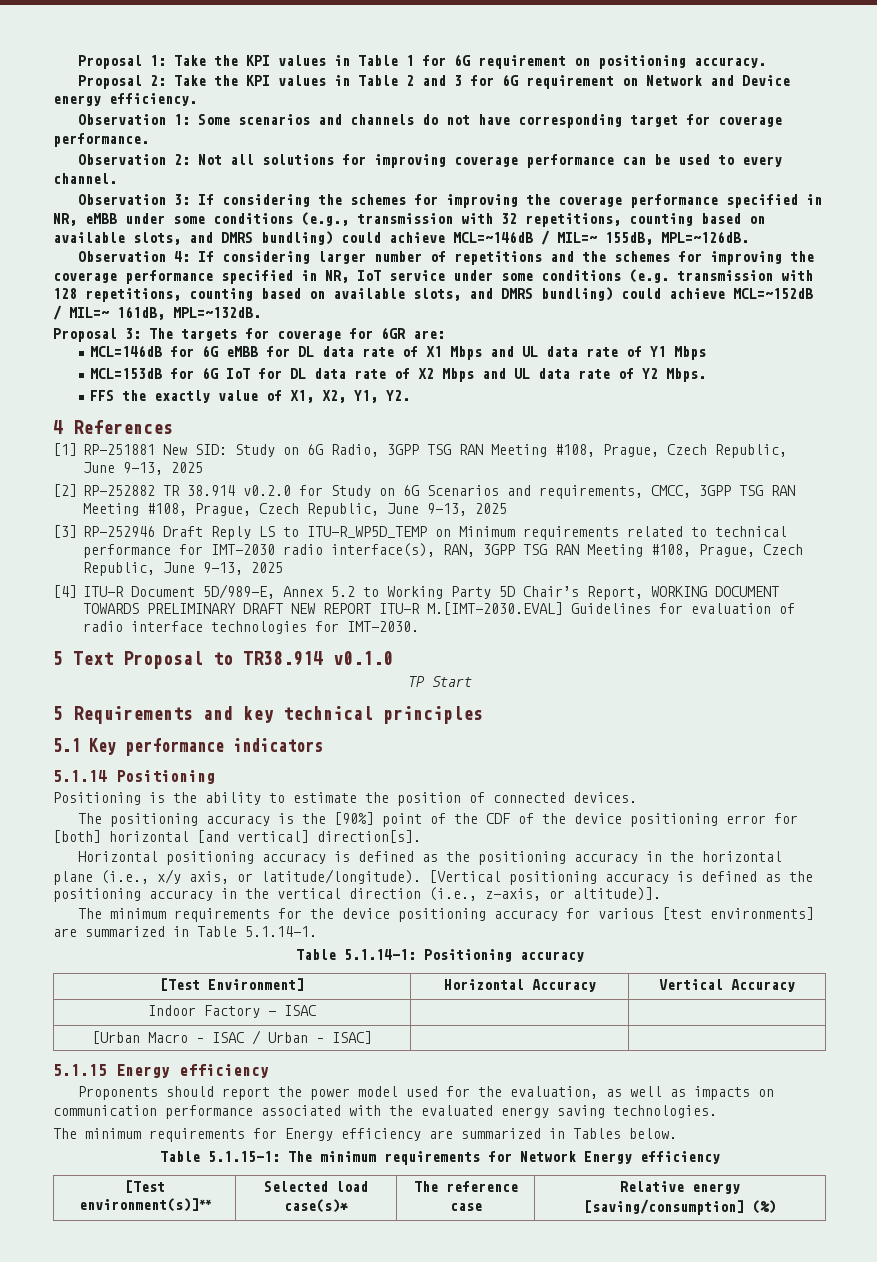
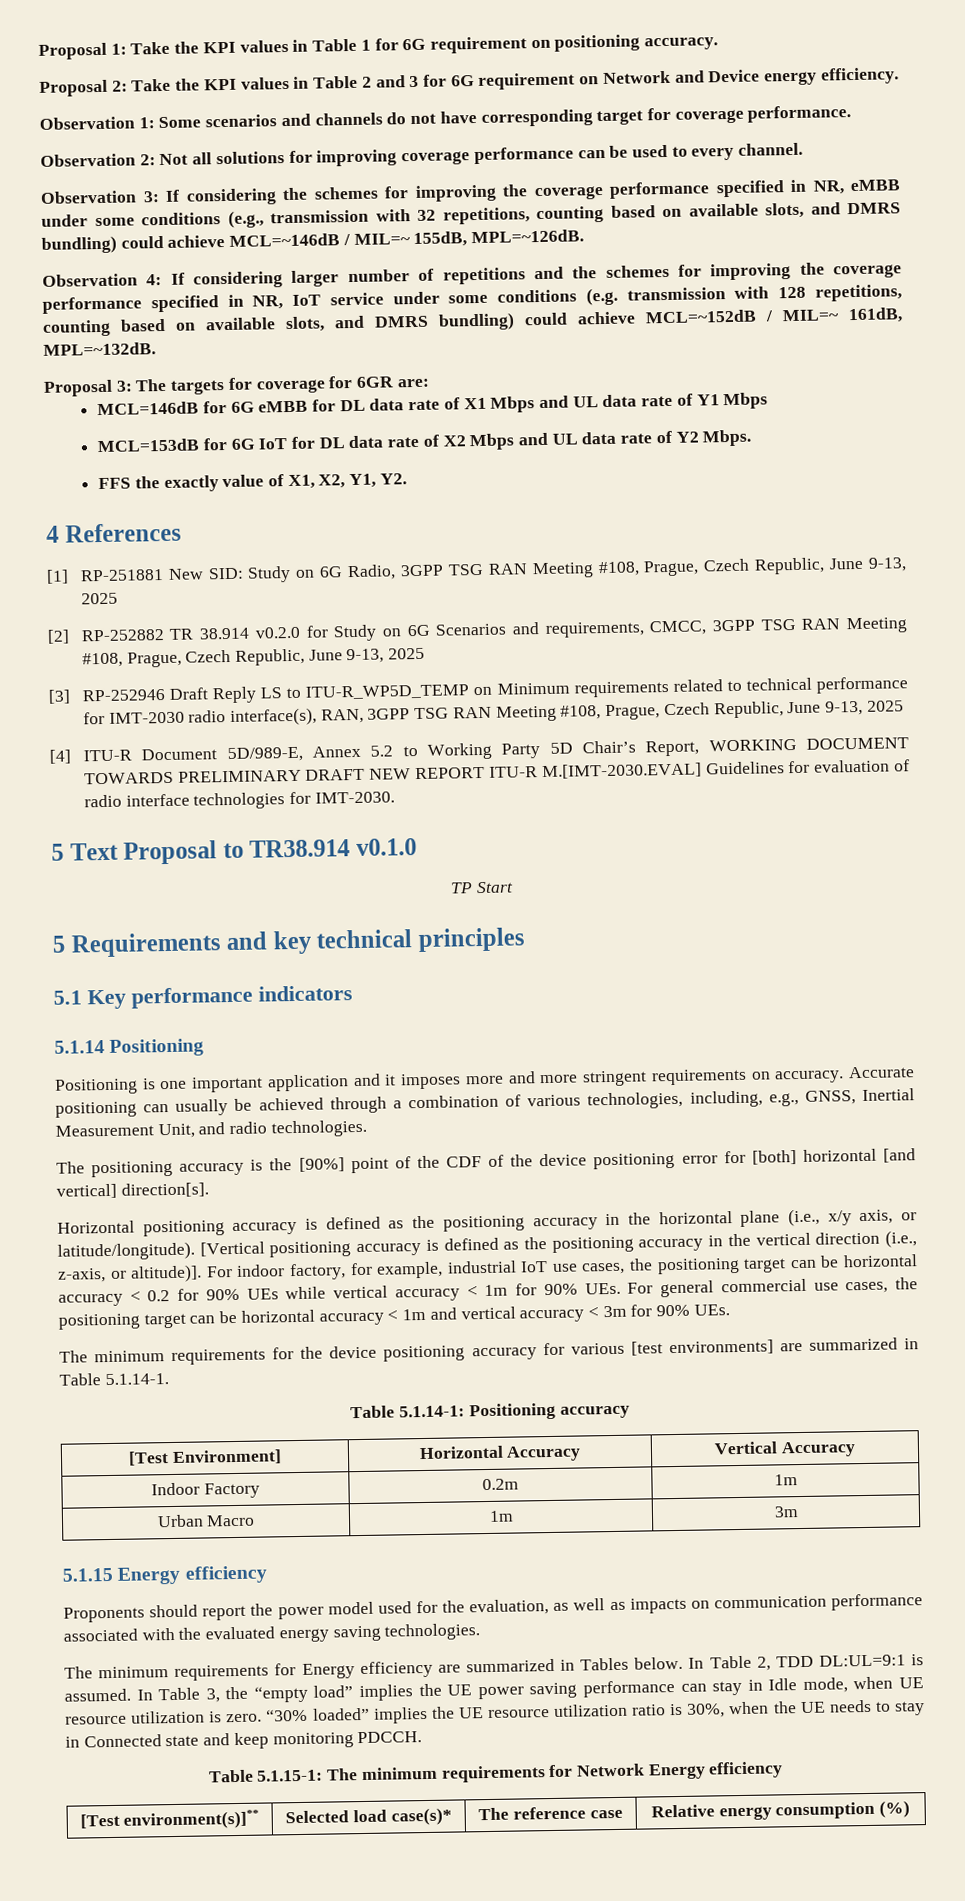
[173,792,637,806] the ability to estimate the position of connected devices. -> [160,1066,916,1093] [55,1088,915,1118] [55,1119,367,1139] one important application and it imposes more and more stringent requirements on accuracy. Accurate positioning can usually be achieved through a combination of various technologies, including, e.g., GNSS, Inertial Measurement Unit, and radio technologies.
(661, 894) none -> [205,1254,919,1281] [58,1277,918,1307] [58,1304,730,1330] For indoor factory, for example, industrial IoT use cases, the positioning target can be horizontal accuracy < 0.2 for 90% UEs while vertical accuracy < 1m for 90% UEs. For general commercial use cases, the positioning target can be horizontal accuracy < 1m and vertical accuracy < 3m for 90% UEs.
[268,1005,316,1016] [91,1030,372,1045] - ISAC | | // [Urban Macro – ISAC / Urban – ISAC] | | -> [482,1478,519,1491] [773,1474,798,1486] [156,1514,256,1528] [488,1510,514,1522] [773,1506,799,1518] | 0.2m | 1m // Urban Macro | 1m | 3m
(677, 1133) none -> [688,1654,924,1671] [64,1676,924,1703] [65,1699,925,1725] [65,1731,423,1750] In Table 2, TDD DL:UL=9:1 is assumed. In Table 3, the “empty load” implies the UE power saving performance can stay in Idle mode, when UE resource utilization is zero. “30% loaded” implies the UE resource utilization ratio is 30%, when the UE needs to stay in Connected state and keep monitoring PDCCH.
[583,1199,744,1215] [saving/consumption] -> [775,1801,876,1820] consumption

